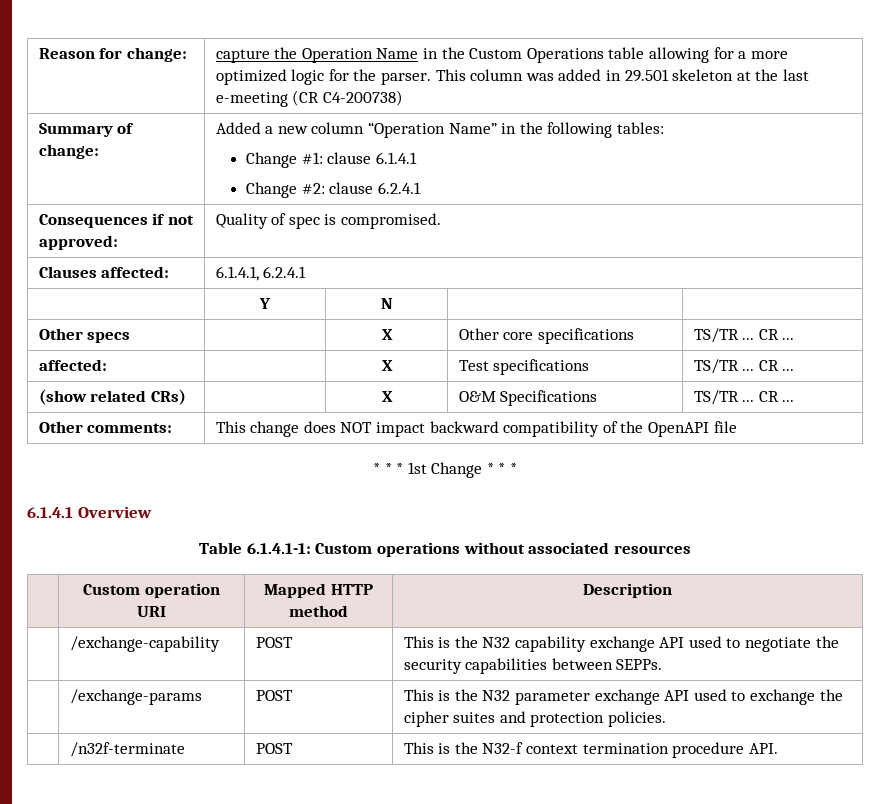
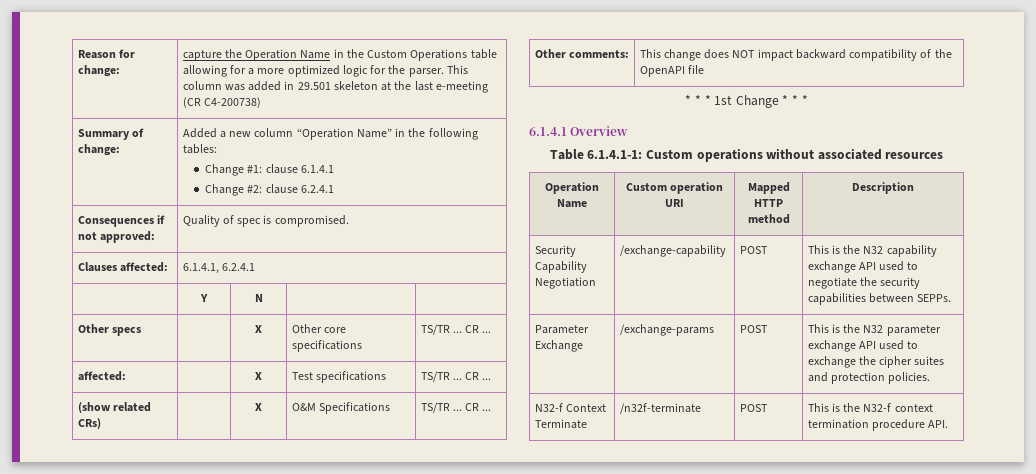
(691, 549) none -> [545,182,599,194] [557,199,587,208] Operation Name
(672, 590) none -> [534,245,576,257] [534,261,587,273] [534,277,596,289] Security Capability Negotiation
(663, 664) none -> [534,325,589,334] [534,340,583,352] Parameter Exchange
(667, 719) none -> [534,403,606,412] [534,419,587,429] N32-f Context Terminate

